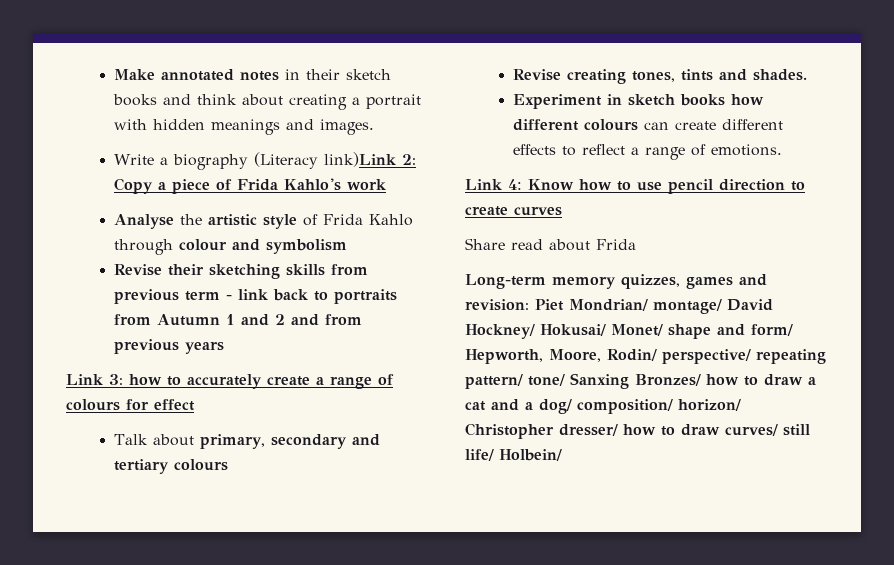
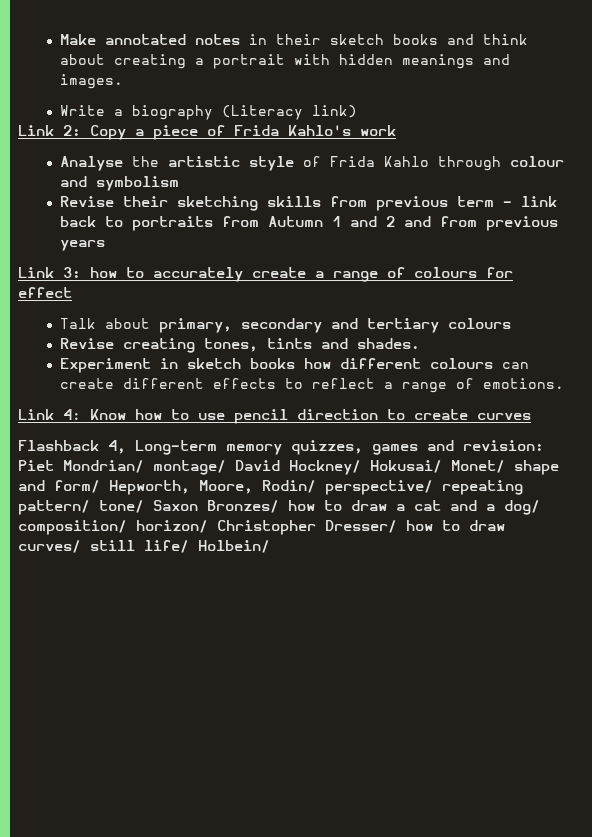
[323,152,396,167] link)Link -> [311,105,357,118] [18,125,54,136] link) // Link
[465,238,636,251] Share read about Frida // -> [18,440,126,454] Flashback 4,
[570,373,629,389] Sanxing -> [153,500,198,511] Saxon
[559,424,618,436] dresser/ -> [325,520,397,533] Dresser/

